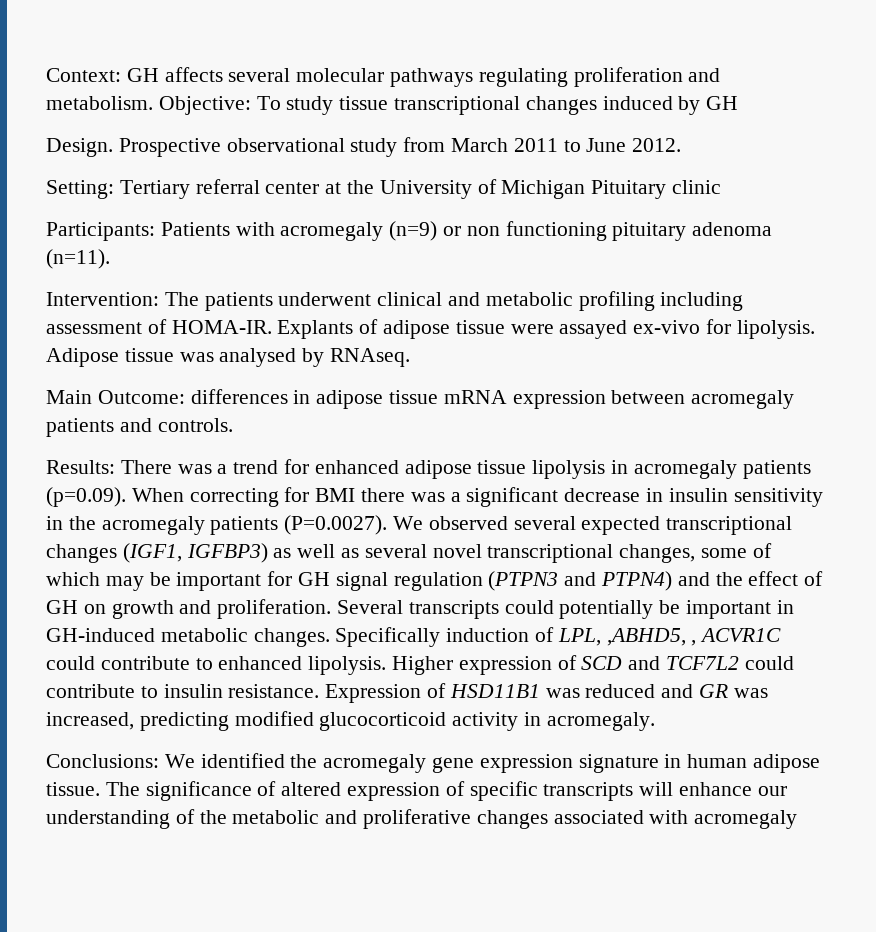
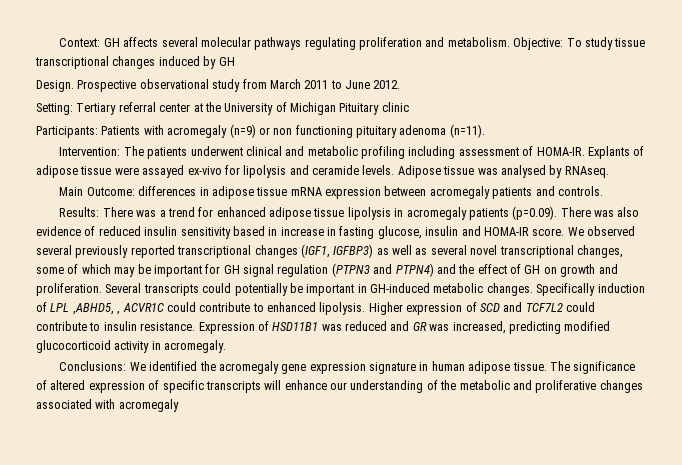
[736,320,815,339] lipolysis. -> [243,165,395,178] lipolysis and ceramide levels.
[131,487,823,507] [46,515,388,535] When correcting for BMI there was a significant decrease in insulin sensitivity in the acromegaly patients (P=0.0027). -> [560,207,640,217] [36,226,565,239] There was also evidence of reduced insulin sensitivity based in increase in fasting glucose, insulin and HOMA-IR score.
[581,516,661,535] expected -> [75,245,175,258] previously reported
[557,628,601,646] LPL, -> [50,303,70,312] LPL

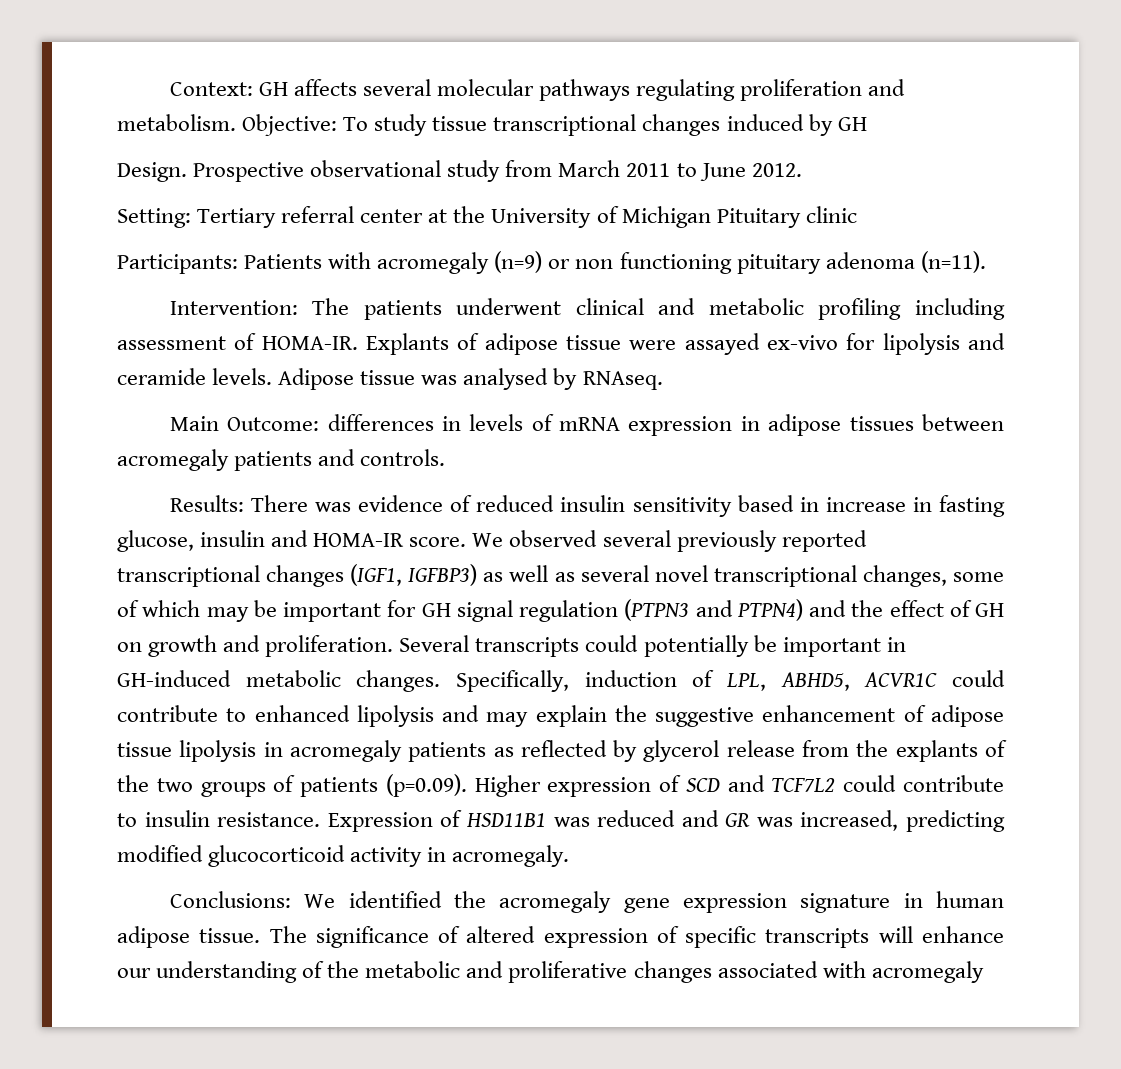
[211,186,382,199] adipose tissue mRNA expression -> [469,414,914,436] levels of mRNA expression in adipose tissues
[159,206,640,220] a trend for enhanced adipose tissue lipolysis in acromegaly patients (p=0.09). There was also -> (352, 507) none
[536,283,596,296] Specifically -> [456,670,569,692] Specifically,
[50,303,121,315] LPL ,ABHD5, , -> [726,672,850,691] LPL, ABHD5,
[319,302,366,315] lipolysis. -> [356,705,1004,727] [117,740,1007,762] [117,774,467,797] lipolysis and may explain the suggestive enhancement of adipose tissue lipolysis in acromegaly patients as reflected by glycerol release from the explants of the two groups of patients (p=0.09).

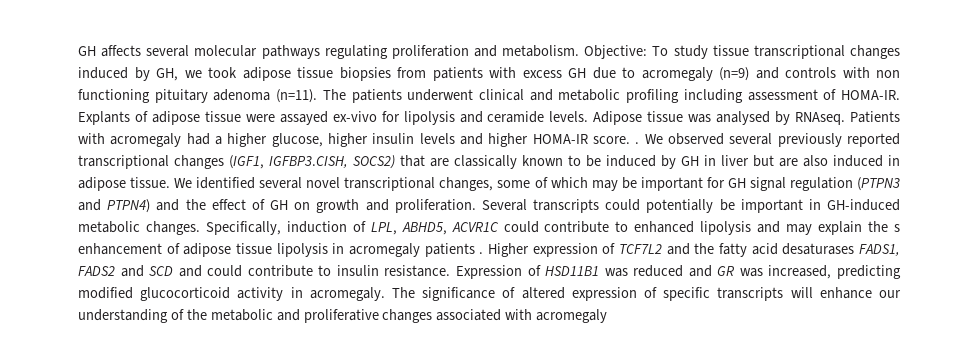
[169,82,253,96] Context: -> (78, 51) none
[837,117,867,131] [117,160,802,182] [117,206,857,228] [117,251,571,274] GH // Design. Prospective observational study from March 2011 to June 2012. // Setting: Tertiary referral center at the University of Michigan Pituitary clinic // Participants: Patients with acromegaly (n=9) or -> [156,67,870,81] GH, we took adipose tissue biopsies from patients with excess GH due to acromegaly (n=9) and controls with
[169,300,298,315] // Intervention: -> (318, 96) none
[169,414,1004,436] [117,449,446,471] [169,495,1005,517] [117,530,309,552] // Main Outcome: differences in levels of mRNA expression in adipose tissues between acromegaly patients and controls. // Results: There was evidence of reduced insulin sensitivity based in increase in fasting glucose, insulin and -> [850,111,901,123] [78,133,529,147] Patients with acromegaly had a higher glucose, higher insulin levels and higher
(467, 542) none -> [635,142,640,144] .
[408,564,575,586] IGFBP3) as well as -> [269,155,900,169] [78,177,256,191] IGFBP3.CISH, SOCS2) that are classically known to be induced by GH in liver but are also induced in adipose tissue. We identified
[655,707,755,727] suggestive -> [894,224,901,232] s
[493,740,1007,762] [117,774,682,797] as reflected by glycerol release from the explants of the two groups of patients (p=0.09). Higher expression of -> [479,243,900,257] [78,265,144,277] . Higher expression of TCF7L2 and the fatty acid desaturases FADS1, FADS2 and
[771,778,836,792] TCF7L2 -> (202, 271) none
[169,891,1004,913] [117,926,261,948] // Conclusions: We identified the acromegaly gene expression signature in human adipose tissue. -> (385, 294) none

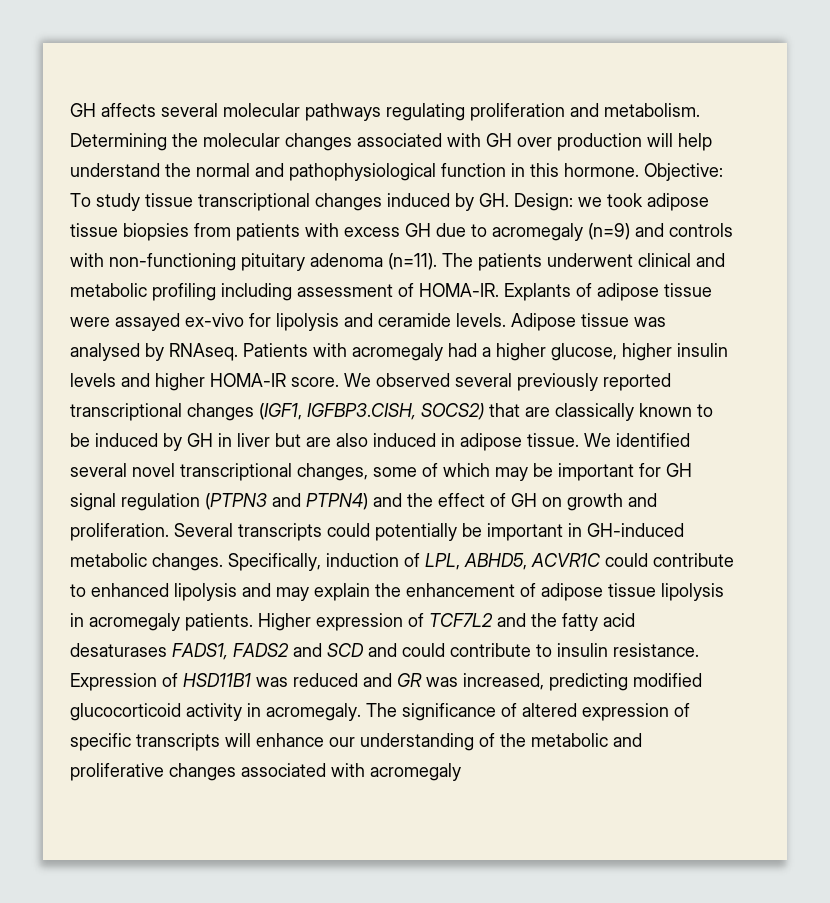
(580, 51) none -> [70,133,712,151] [70,163,639,181] Determining the molecular changes associated with GH over production will help understand the normal and pathophysiological function in this hormone.
[156,68,178,81] GH, -> [479,193,573,211] GH. Design:
[876,70,900,78] [78,89,150,103] non functioning -> [109,253,236,271] non-functioning
[635,142,640,144] . -> (339, 382) none
[894,224,901,232] s -> (401, 590) none
[424,243,484,257] patients . -> [185,613,253,631] patients.

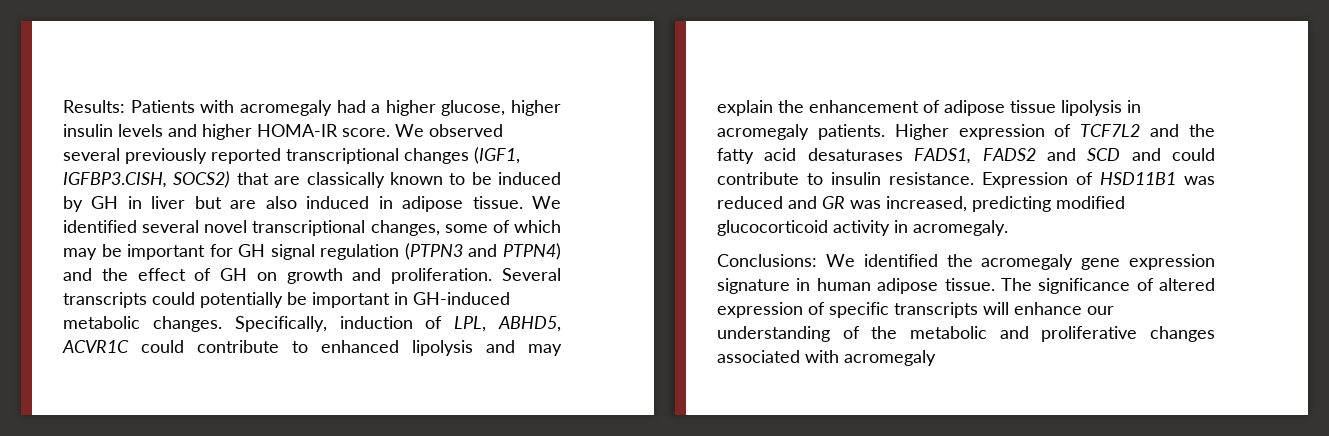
[70,103,700,121] [70,133,712,151] [70,163,723,181] [70,193,709,211] [70,223,733,241] [70,253,725,271] [70,283,712,301] [70,313,666,331] [70,343,238,361] GH affects several molecular pathways regulating proliferation and metabolism. Determining the molecular changes associated with GH over production will help understand the normal and pathophysiological function in this hormone. Objective: To study tissue transcriptional changes induced by GH. Design: we took adipose tissue biopsies from patients with excess GH due to acromegaly (n=9) and controls with non-functioning pituitary adenoma (n=11). The patients underwent clinical and metabolic profiling including assessment of HOMA-IR. Explants of adipose tissue were assayed ex-vivo for lipolysis and ceramide levels. Adipose tissue was analysed by RNAseq. -> [63,100,125,113] Results:
(361, 712) none -> [717,254,1215,270] [717,278,995,294] // Conclusions: We identified the acromegaly gene expression signature in human adipose tissue.

